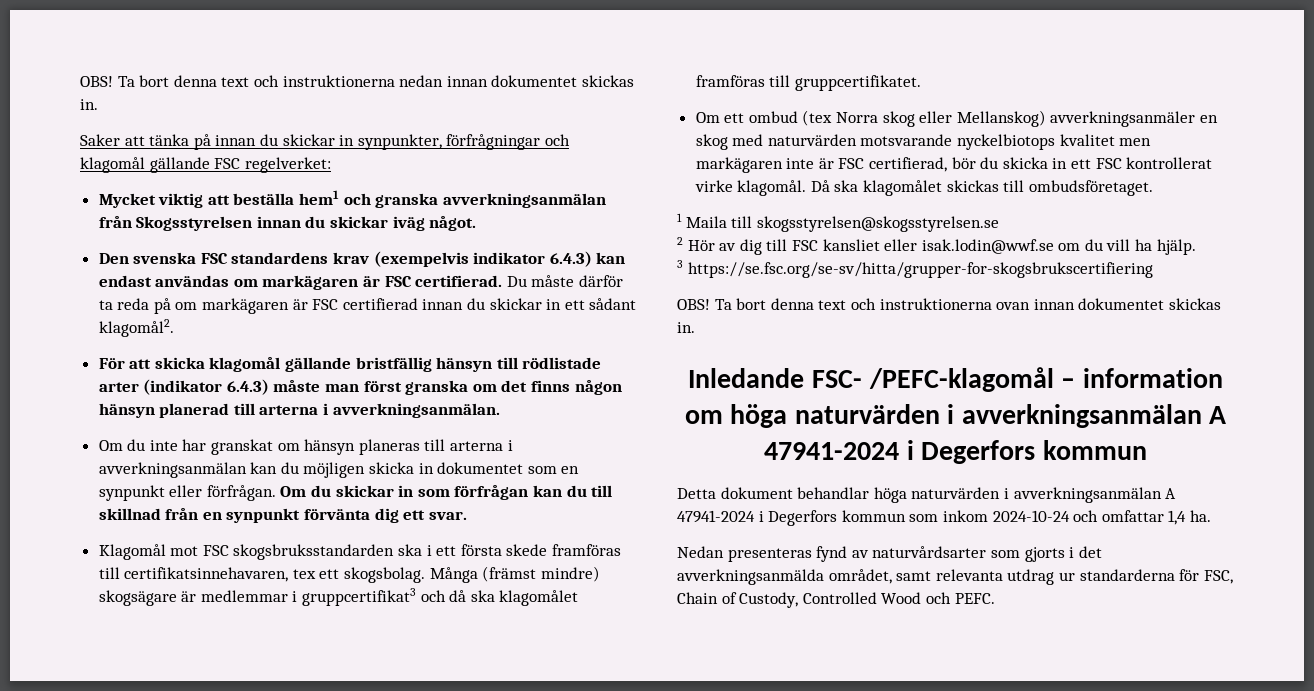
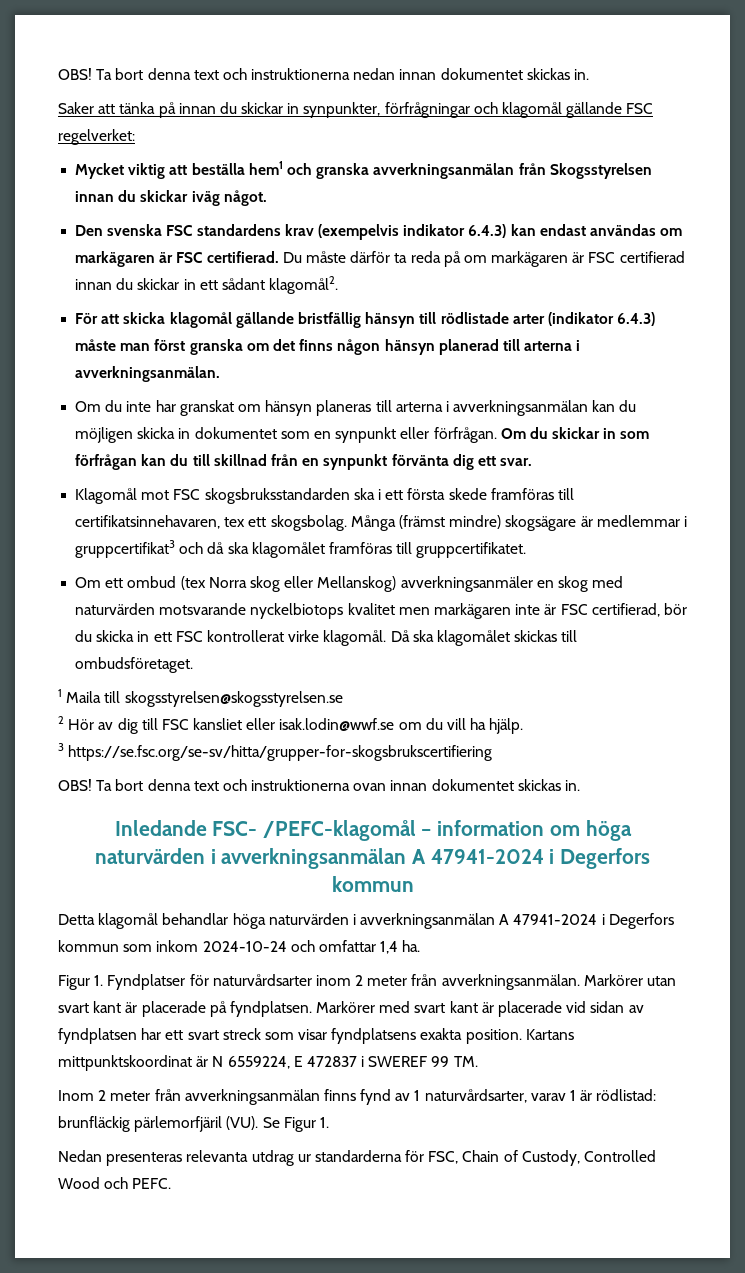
[720,487,793,499] dokument -> [98,913,159,929] klagomål
[677,546,1102,562] [677,569,932,585] Nedan presenteras fynd av naturvårdsarter som gjorts i det avverkningsanmälda området, samt -> [58,974,677,990] [58,1001,644,1017] [58,1028,574,1044] [58,1055,478,1071] [58,1089,657,1105] [58,1116,329,1132] [58,1150,183,1166] Figur 1. Fyndplatser för naturvårdsarter inom 2 meter från avverkningsanmälan. Markörer utan svart kant är placerade på fyndplatsen. Markörer med svart kant är placerade vid sidan av fyndplatsen har ett svart streck som visar fyndplatsens exakta position. Kartans mittpunktskoordinat är N 6559224, E 472837 i SWEREF 99 TM. // Inom 2 meter från avverkningsanmälan finns fynd av 1 naturvårdsarter, varav 1 är rödlistad: brunfläckig pärlemorfjäril (VU). Se Figur 1. // Nedan presenteras

